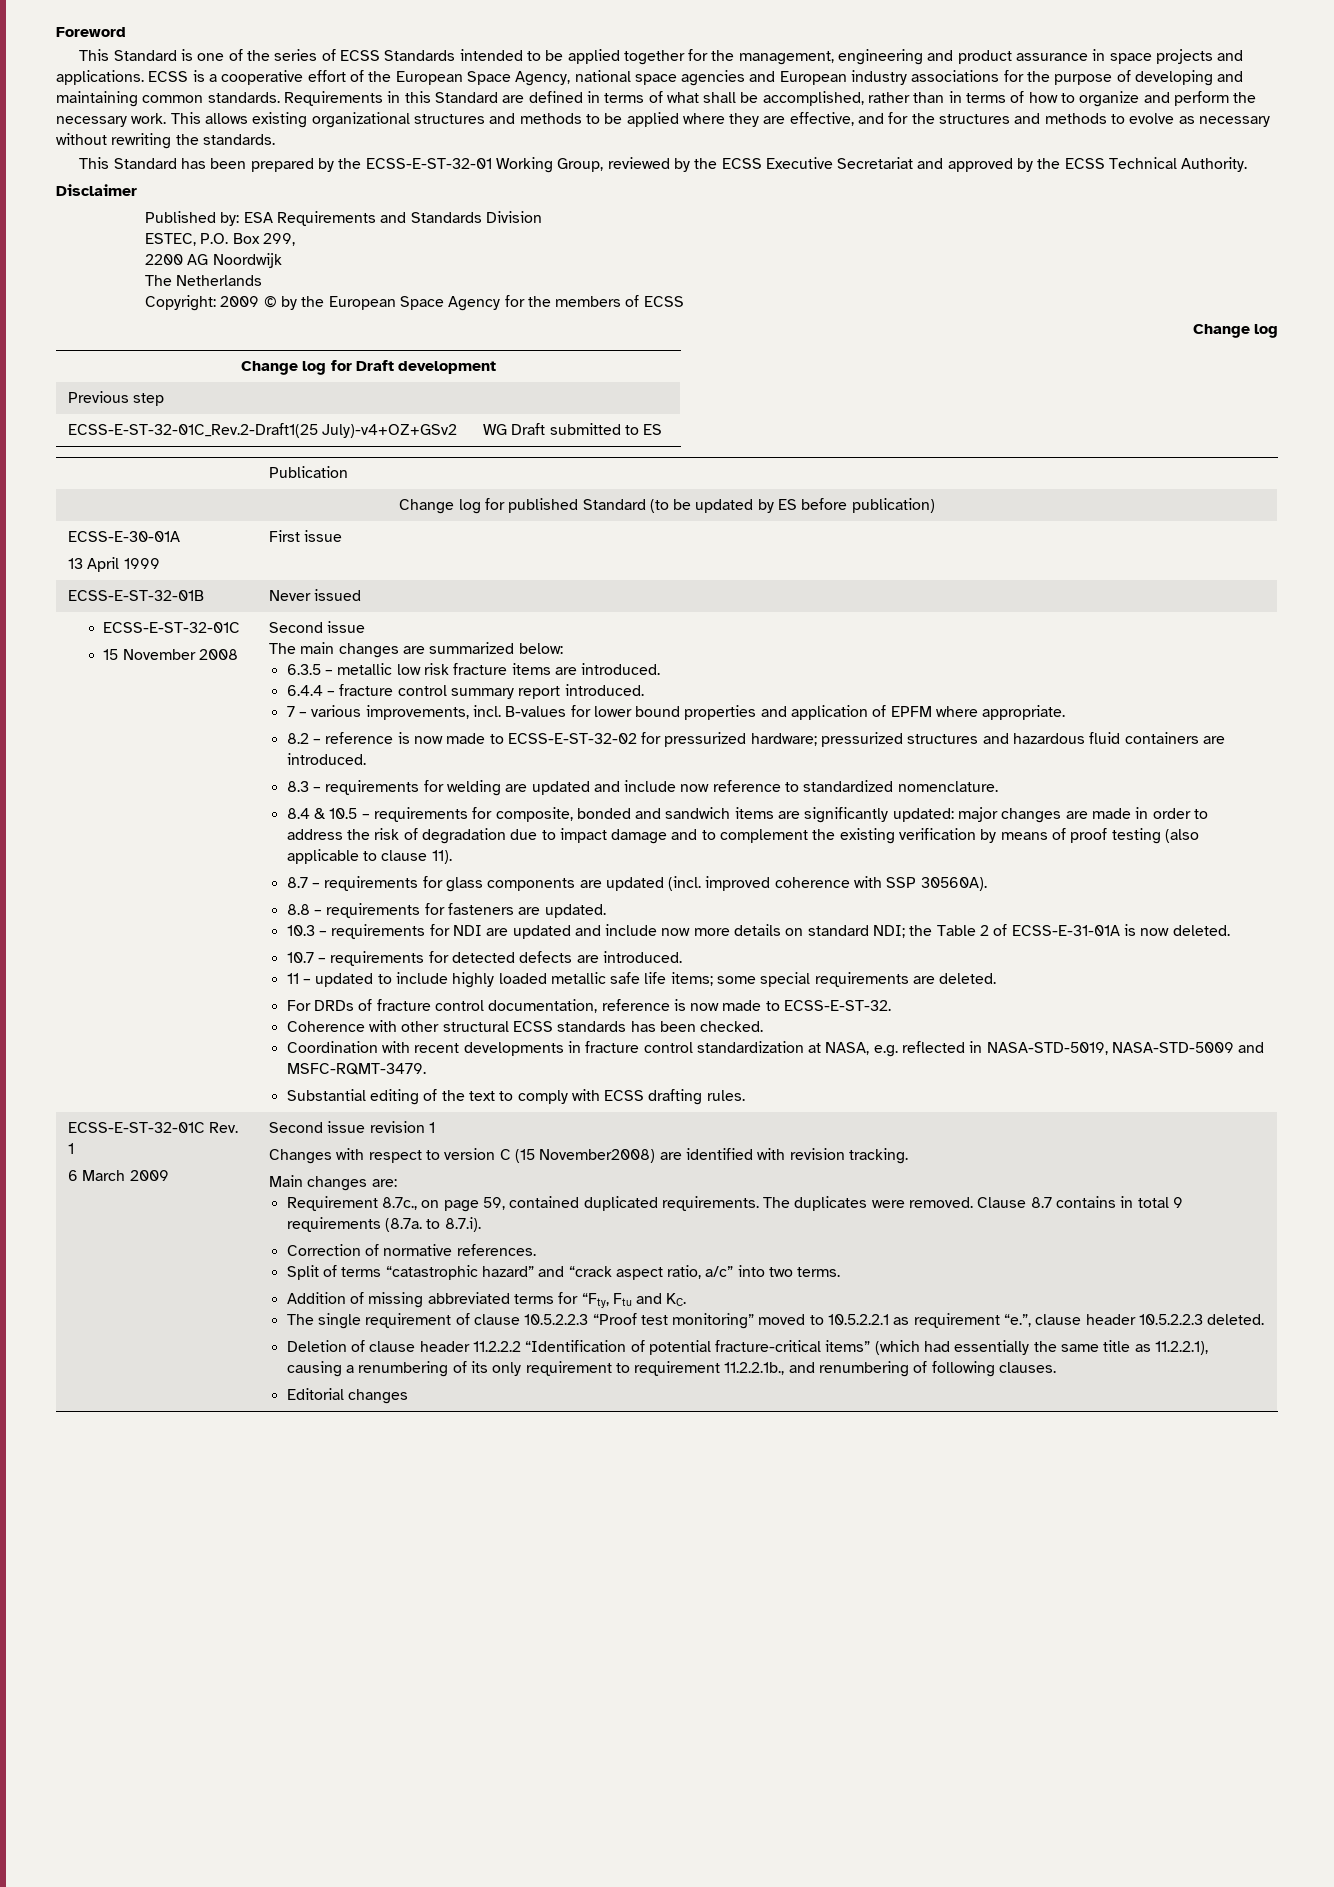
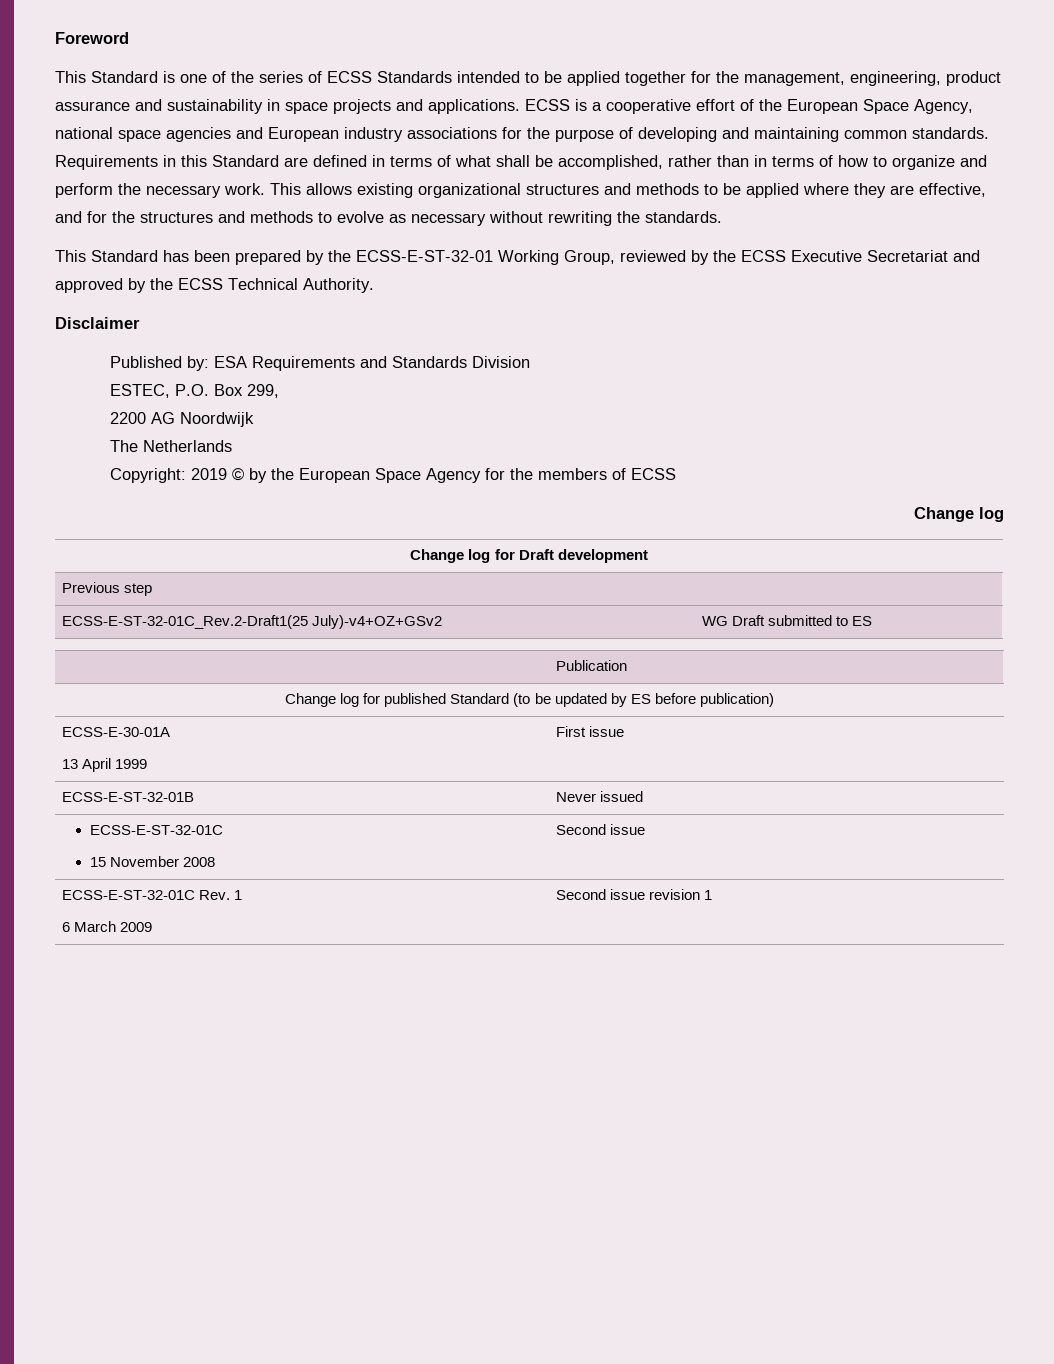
[838,49,1089,65] engineering and product assurance -> [850,71,1001,86] [55,99,263,114] engineering, product assurance and sustainability
[220,296,260,307] 2009 -> [191,468,228,480] 2019
[268,642,563,658] [286,663,661,675] [286,684,644,699] [286,705,1066,720] [286,732,1226,747] [286,753,366,765] [286,780,998,796] [286,807,1208,823] [286,828,1199,844] [286,849,452,864] [286,876,987,892] [286,903,606,918] [286,924,1230,939] [286,951,682,966] [286,972,997,988] [286,999,892,1013] [286,1020,764,1032] [286,1041,1265,1057] [286,1063,426,1075] [286,1089,745,1105] // The main changes are summarized below: // 6.3.5 – metallic low risk fracture items are introduced. // 6.4.4 – fracture control summary report introduced. // 7 – various improvements, incl. B-values for lower bound properties and application of EPFM where appropriate. // 8.2 – reference is now made to ECSS-E-ST-32-02 for pressurized hardware; pressurized structures and hazardous fluid containers are introduced. // 8.3 – requirements for welding are updated and include now reference to standardized nomenclature. // 8.4 & 10.5 – requirements for composite, bonded and sandwich items are significantly updated: major changes are made in order to address the risk of degradation due to impact damage and to complement the existing verification by means of proof testing (also applicable to clause 11). // 8.7 – requirements for glass components are updated (incl. improved coherence with SSP 30560A). // 8.8 – requirements for fasteners are updated. // 10.3 – requirements for NDI are updated and include now more details on standard NDI; the Table 2 of ECSS-E-31-01A is now deleted. // 10.7 – requirements for detected defects are introduced. // 11 – updated to include highly loaded metallic safe life items; some special requirements are deleted. // For DRDs of fracture control documentation, reference is now made to ECSS-E-ST-32. // Coherence with other structural ECSS standards has been checked. // Coordination with recent developments in fracture control standardization at NASA, e.g. reflected in NASA-STD-5019, NASA-STD-5009 and MSFC-RQMT-3479. // Substantial editing of the text to comply with ECSS drafting rules. -> (646, 829) none
[268,1148,908,1164] [268,1175,397,1191] [286,1196,1184,1212] [286,1217,481,1232] [286,1244,536,1256] [286,1265,841,1280] [286,1292,687,1308] [286,1313,1265,1329] [286,1340,1209,1355] [286,1361,1057,1377] [286,1388,408,1404] // Changes with respect to version C (15 November2008) are identified with revision tracking. // Main changes are: // Requirement 8.7c., on page 59, contained duplicated requirements. The duplicates were removed. Clause 8.7 contains in total 9 requirements (8.7a. to 8.7.i). // Correction of normative references. // Split of terms “catastrophic hazard” and “crack aspect ratio, a/c” into two terms. // Addition of missing abbreviated terms for “Fty, Ftu and KC. // The single requirement of clause 10.5.2.2.3 “Proof test monitoring” moved to 10.5.2.2.1 as requirement “e.”, clause header 10.5.2.2.3 deleted. // Deletion of clause header 11.2.2.2 “Identification of potential fracture-critical items” (which had essentially the same title as 11.2.2.1), causing a renumbering of its only requirement to requirement 11.2.2.1b., and renumbering of following clauses. // Editorial changes -> (713, 895) none

